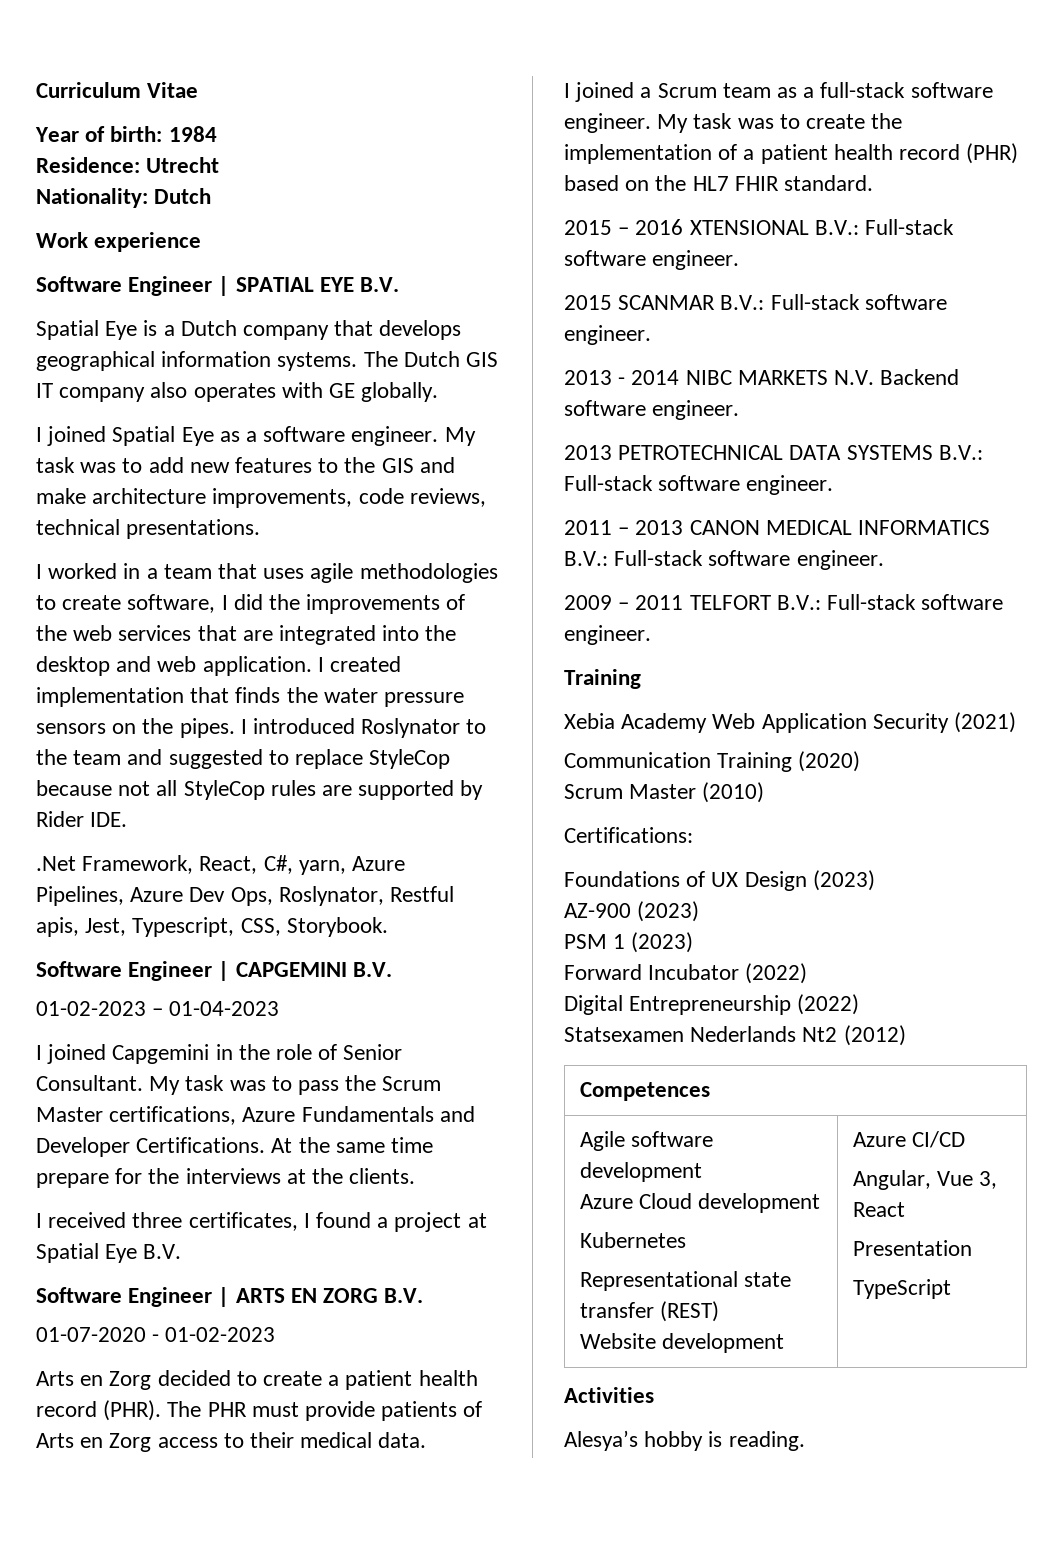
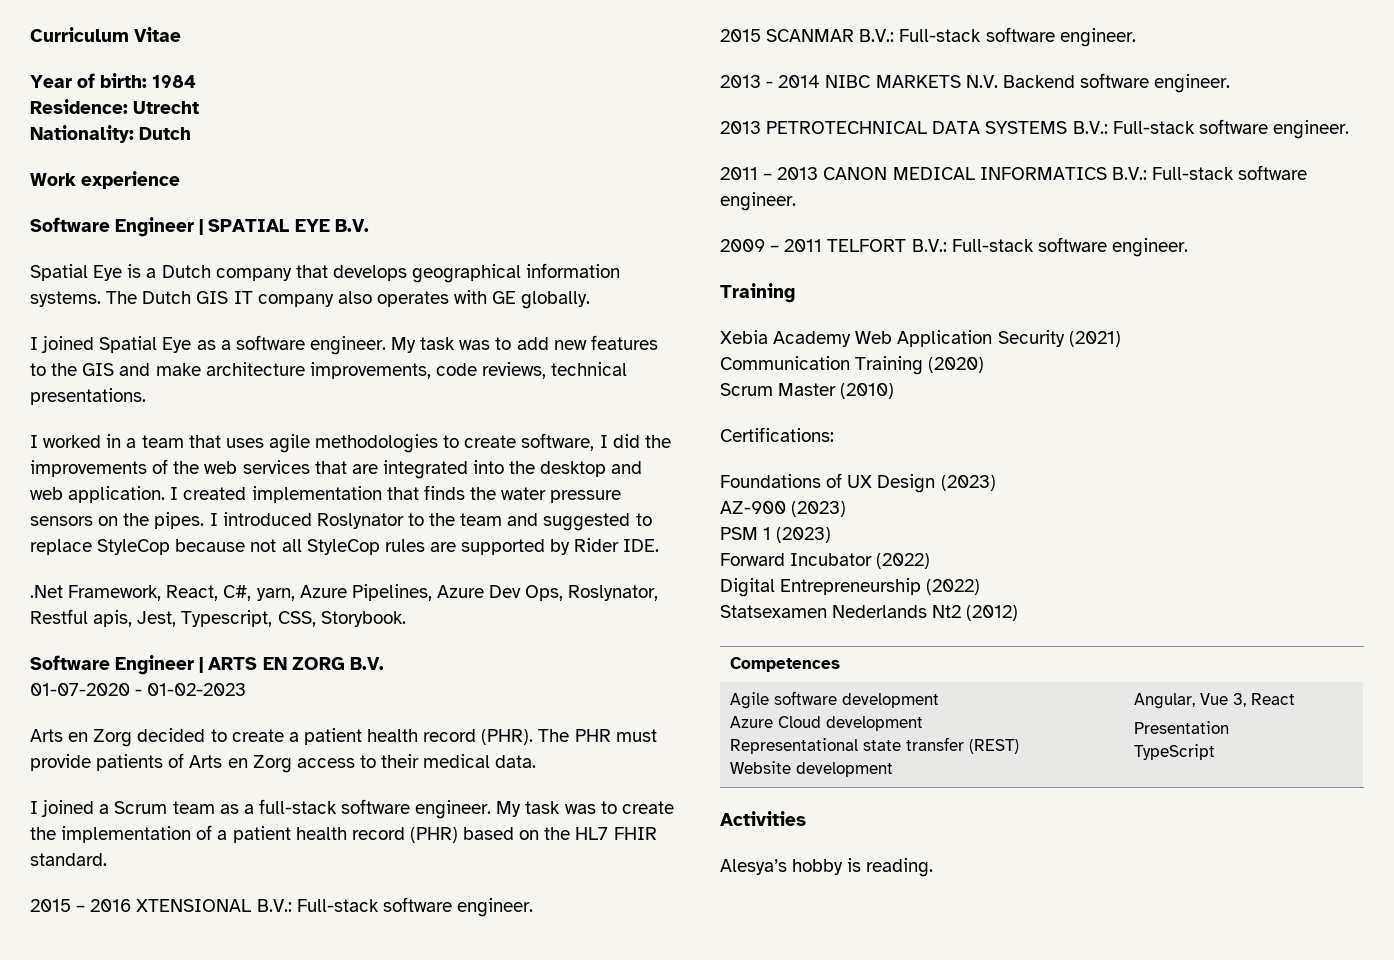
[36,961,392,981] [36,1001,280,1016] [36,1044,403,1064] [36,1075,442,1095] [36,1106,475,1125] [36,1137,434,1157] [36,1168,416,1188] [36,1212,487,1232] [36,1243,182,1263] // Software Engineer | CAPGEMINI B.V. // 01-02-2023 – 01-04-2023 // I joined Capgemini in the role of Senior Consultant. My task was to pass the Scrum Master certifications, Azure Fundamentals and Developer Certifications. At the same time prepare for the interviews at the clients. // I received three certificates, I found a project at Spatial Eye B.V. -> (406, 619) none
[579,1232,686,1248] // Kubernetes -> (923, 723) none
[852,1131,966,1148] Azure CI/CD // -> (893, 769) none

